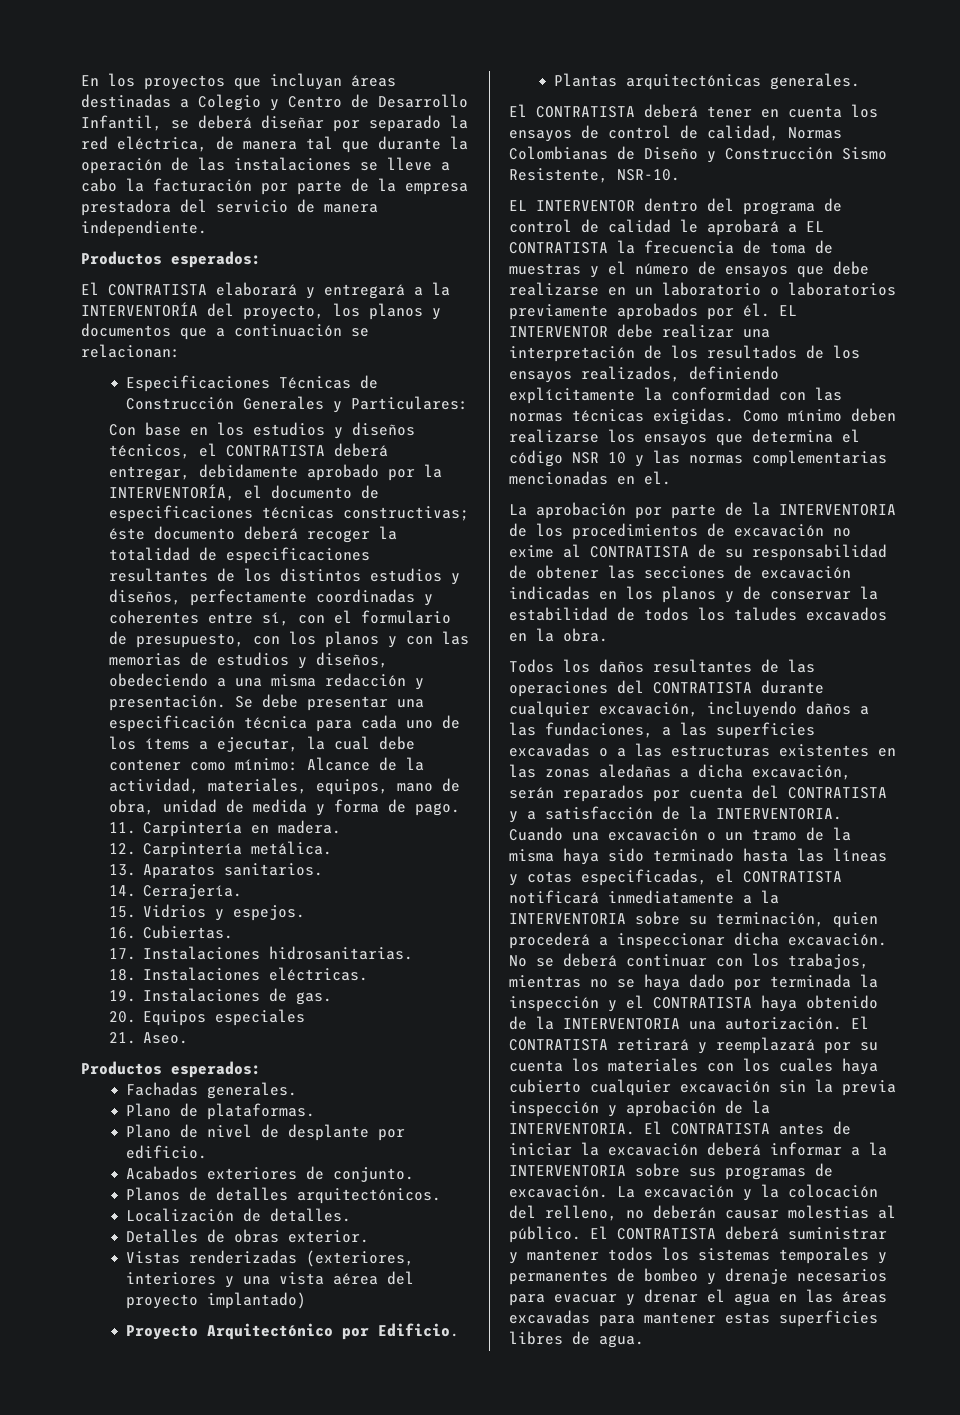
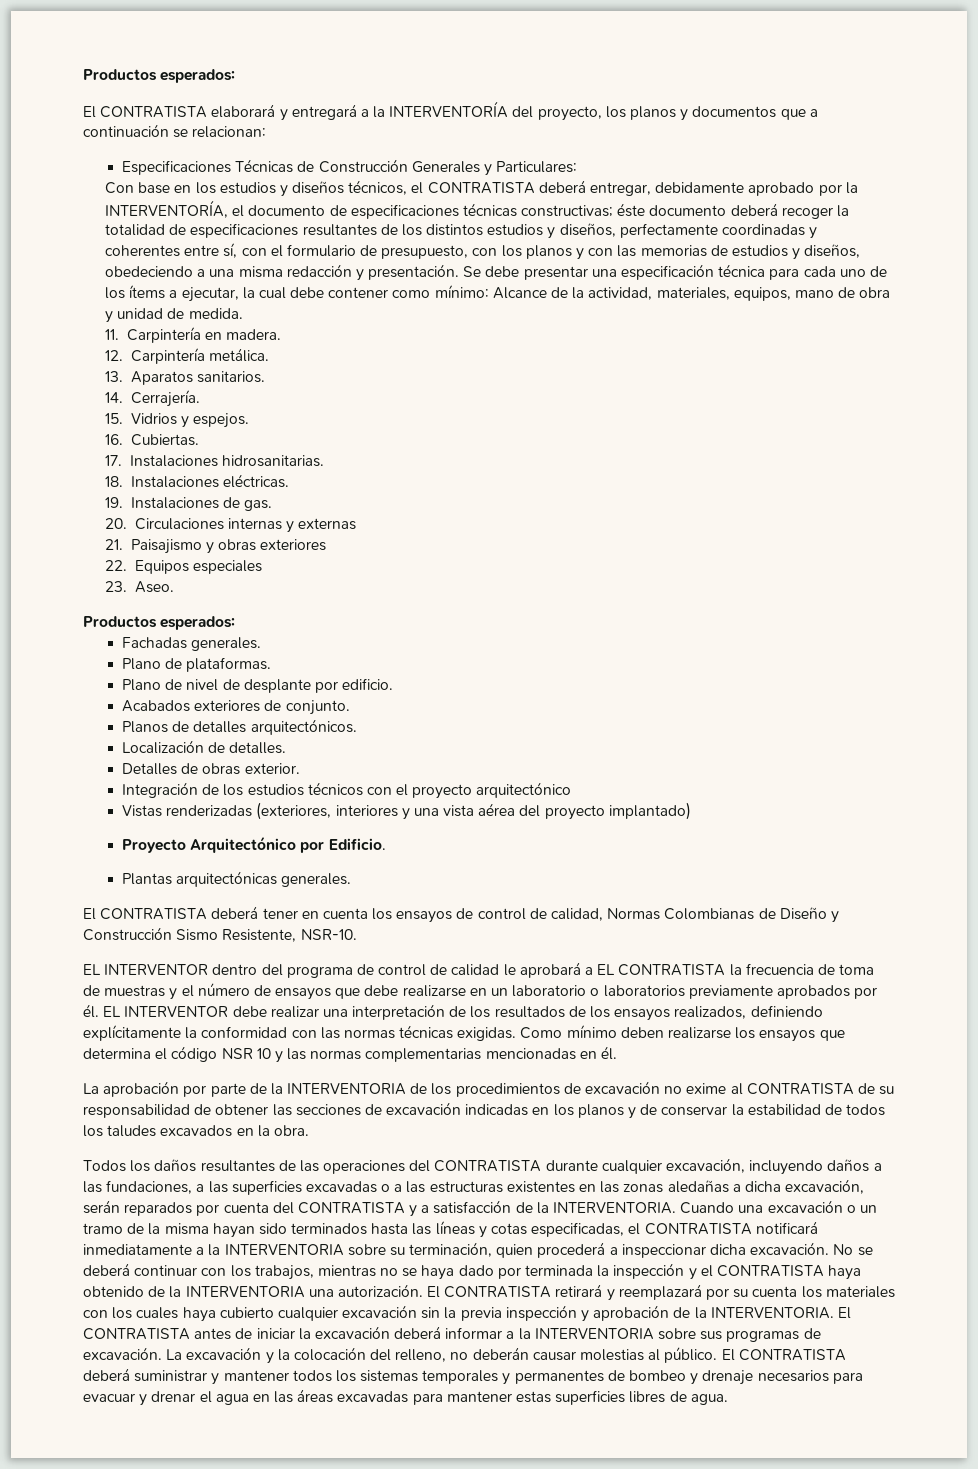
[81,73,396,90] [81,94,468,111] [81,115,468,132] [81,136,468,153] [81,157,450,174] [81,178,468,195] [81,199,378,216] [81,220,207,237] En los proyectos que incluyan áreas destinadas a Colegio y Centro de Desarrollo Infantil, se deberá diseñar por separado la red eléctrica, de manera tal que durante la operación de las instalaciones se lleve a cabo la facturación por parte de la empresa prestadora del servicio de manera independiente. // -> (83, 75) none
[108,799,460,816] obra, unidad de medida y forma de pago. -> [859,287,891,298] [104,308,243,323] obra y unidad de medida.
(136, 1017) none -> [134,518,357,533] [104,539,327,554] [104,560,127,571] Circulaciones internas y externas // 21. Paisajismo y obras exteriores // 22.
[108,1032,136,1044] 21. -> [104,581,127,592] 23.
(369, 1236) none -> [121,782,572,799] // Integración de los estudios técnicos con el proyecto arquitectónico
[644,471,671,485] el. -> [601,1046,618,1060] él.
[563,848,734,865] haya sido terminado -> [212,1223,368,1238] hayan sido terminados

